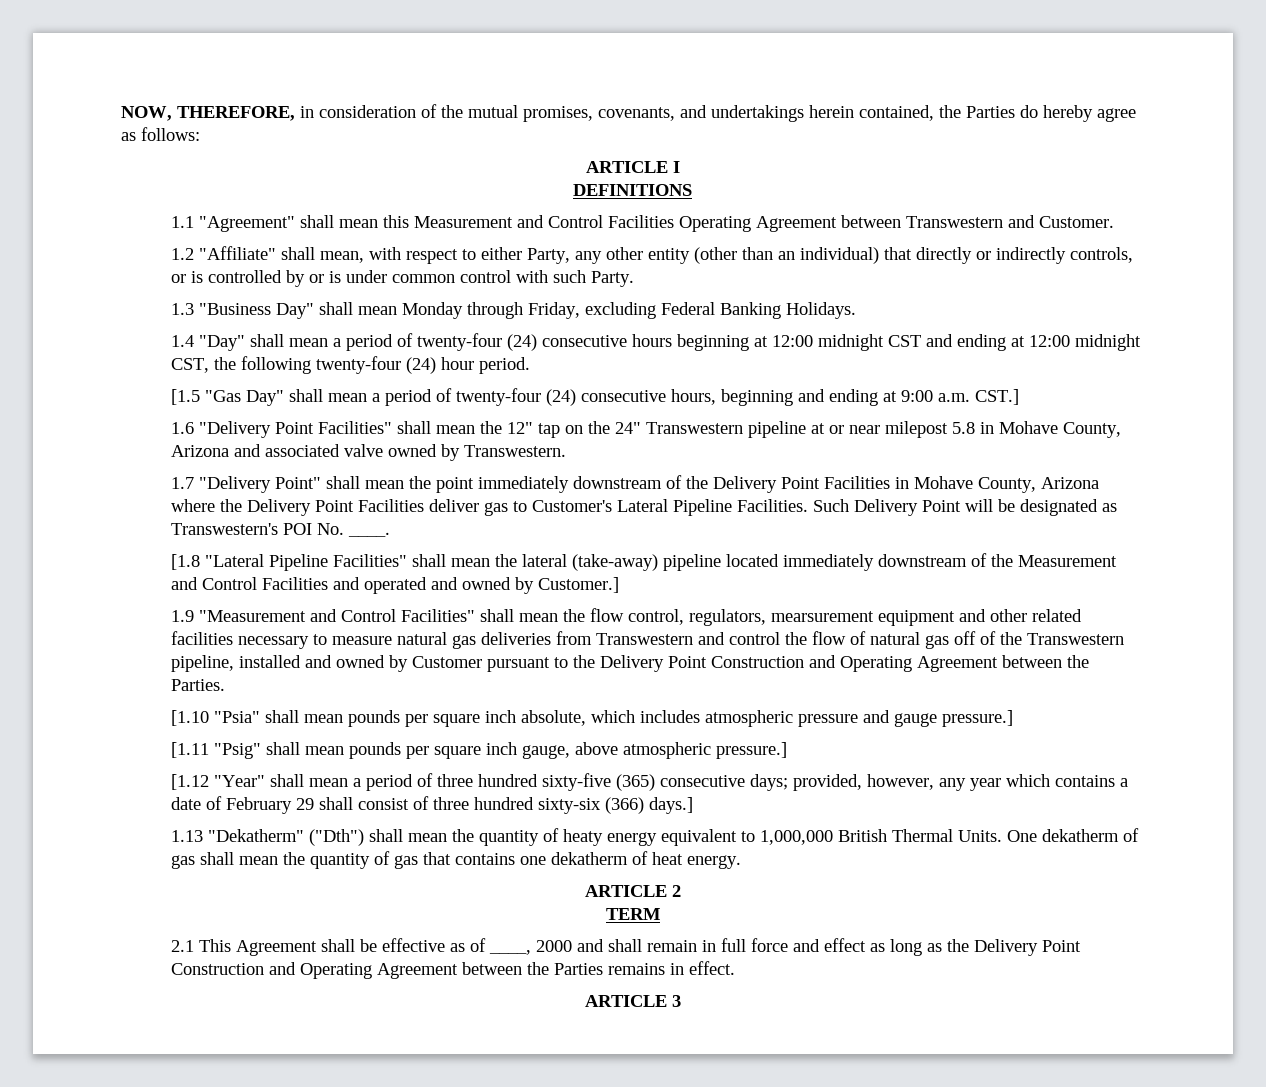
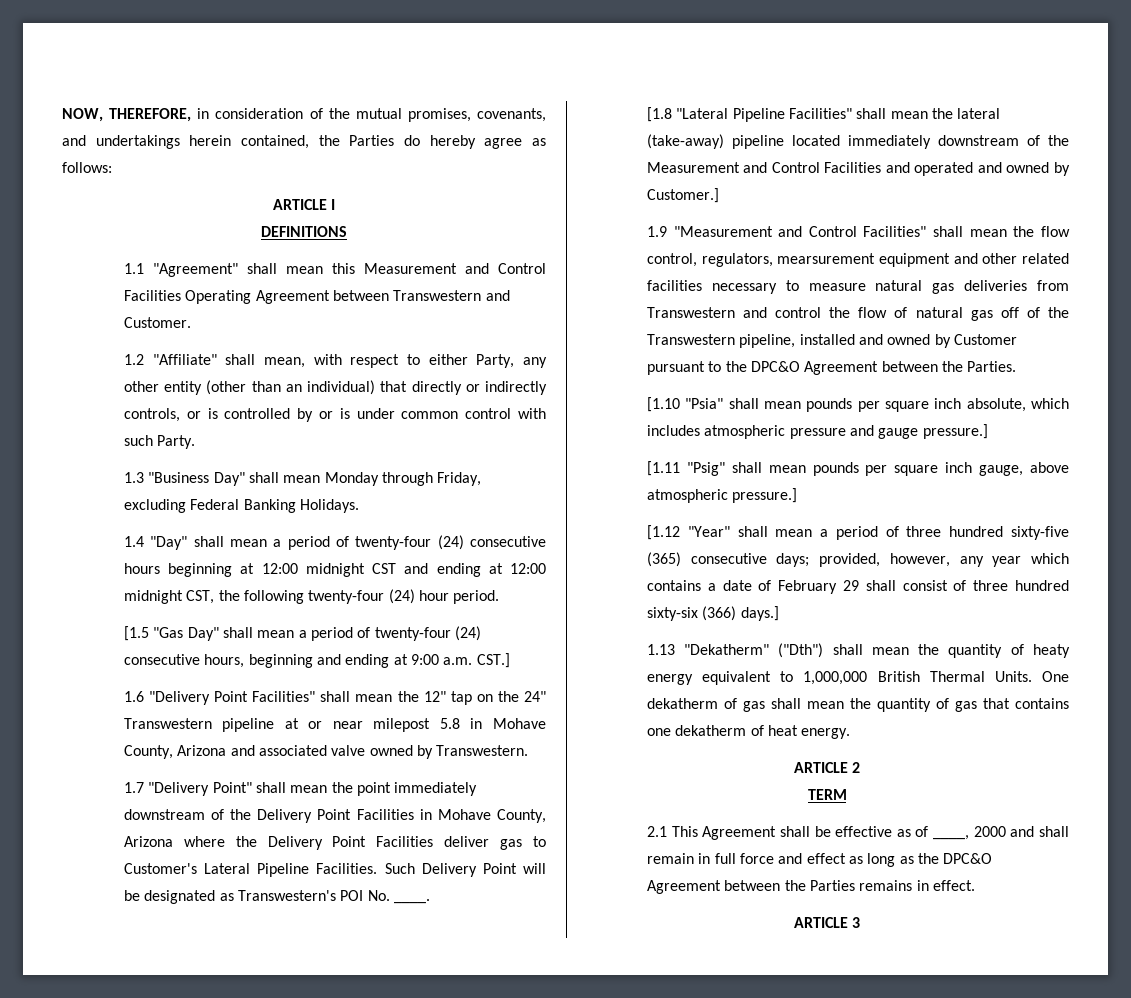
[599,655,912,672] Delivery Point Construction and Operating -> [750,361,800,372] DPC&O
[973,939,1081,956] [170,962,372,979] Delivery Point Construction and Operating -> [943,853,993,864] DPC&O

